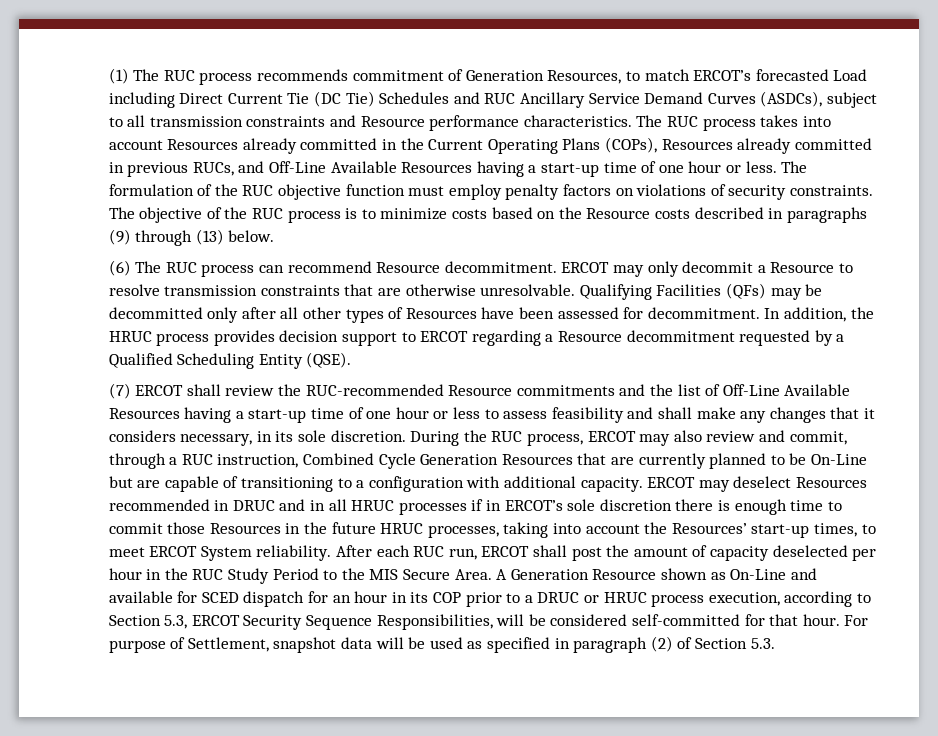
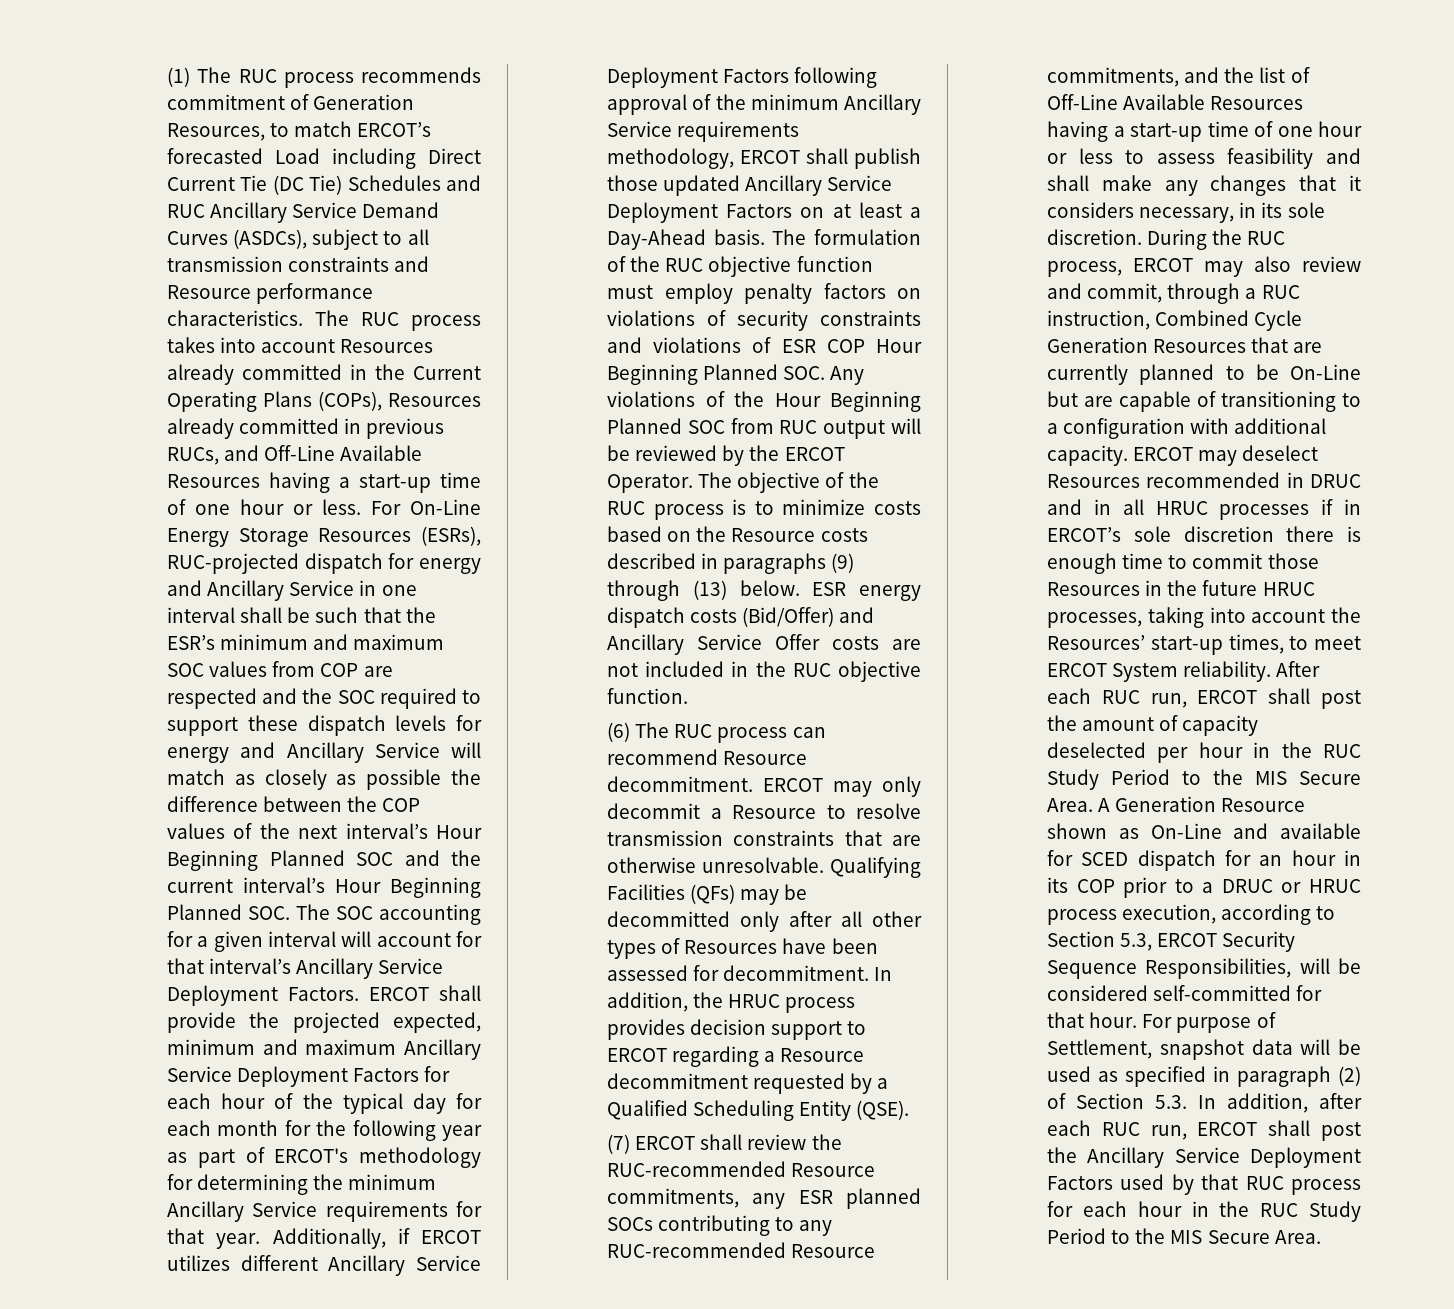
(777, 167) none -> [371,499,481,515] [167,526,482,547] [167,553,482,574] [167,580,417,601] [167,607,436,623] [167,634,445,650] [167,661,393,677] [167,688,481,709] [167,715,483,736] [167,742,482,763] [167,769,481,790] [167,796,421,812] [167,823,483,839] [167,850,482,871] [167,877,481,898] [167,904,482,925] [167,931,482,952] [167,958,444,979] [167,985,481,1006] [167,1012,481,1033] [167,1039,482,1060] [167,1066,451,1087] [167,1093,482,1114] [167,1120,482,1141] [167,1147,481,1168] [167,1174,437,1195] [167,1201,482,1222] [167,1228,481,1249] [167,1255,482,1276] [607,67,878,88] [607,94,921,115] [607,121,800,142] [607,148,921,169] [607,175,893,196] [607,202,921,223] [607,229,765,250] For On-Line Energy Storage Resources (ESRs), RUC-projected dispatch for energy and Ancillary Service in one interval shall be such that the ESR’s minimum and maximum SOC values from COP are respected and the SOC required to support these dispatch levels for energy and Ancillary Service will match as closely as possible the difference between the COP values of the next interval’s Hour Beginning Planned SOC and the current interval’s Hour Beginning Planned SOC. The SOC accounting for a given interval will account for that interval’s Ancillary Service Deployment Factors. ERCOT shall provide the projected expected, minimum and maximum Ancillary Service Deployment Factors for each hour of the typical day for each month for the following year as part of ERCOT's methodology for determining the minimum Ancillary Service requirements for that year. Additionally, if ERCOT utilizes different Ancillary Service Deployment Factors following approval of the minimum Ancillary Service requirements methodology, ERCOT shall publish those updated Ancillary Service Deployment Factors on at least a Day-Ahead basis.
[789,185,873,196] constraints. -> [820,310,921,326] [607,337,922,353] [607,364,865,385] [607,391,921,412] [607,418,921,439] [607,445,845,466] [607,474,694,493] constraints and violations of ESR COP Hour Beginning Planned SOC. Any violations of the Hour Beginning Planned SOC from RUC output will be reviewed by the ERCOT Operator.
(275, 236) none -> [812,582,921,601] [607,607,875,628] [607,634,921,655] [607,661,921,682] [607,688,689,704] ESR energy dispatch costs (Bid/Offer) and Ancillary Service Offer costs are not included in the RUC objective function.
[516,385,615,396] commitments -> [607,1188,921,1209] [607,1215,833,1236] [607,1242,876,1258] [1047,67,1180,87] commitments, any ESR planned SOCs contributing to any RUC-recommended Resource commitments,
(775, 643) none -> [1198,1093,1362,1113] [1047,1120,1361,1141] [1047,1147,1361,1168] [1047,1174,1361,1195] [1047,1201,1361,1222] [1047,1228,1321,1244] In addition, after each RUC run, ERCOT shall post the Ancillary Service Deployment Factors used by that RUC process for each hour in the RUC Study Period to the MIS Secure Area.

